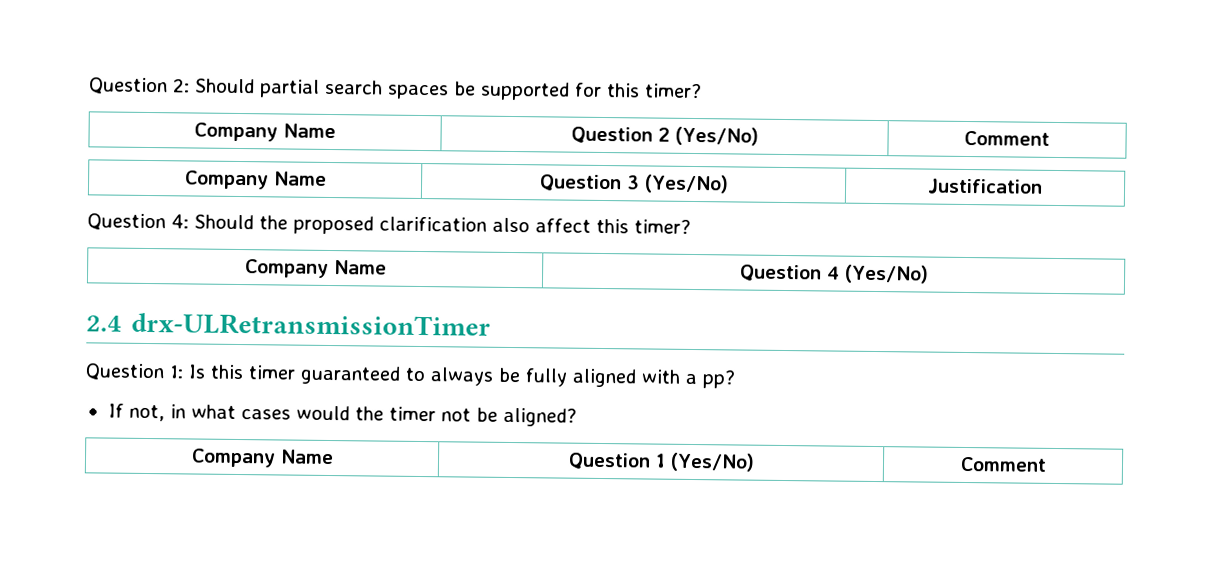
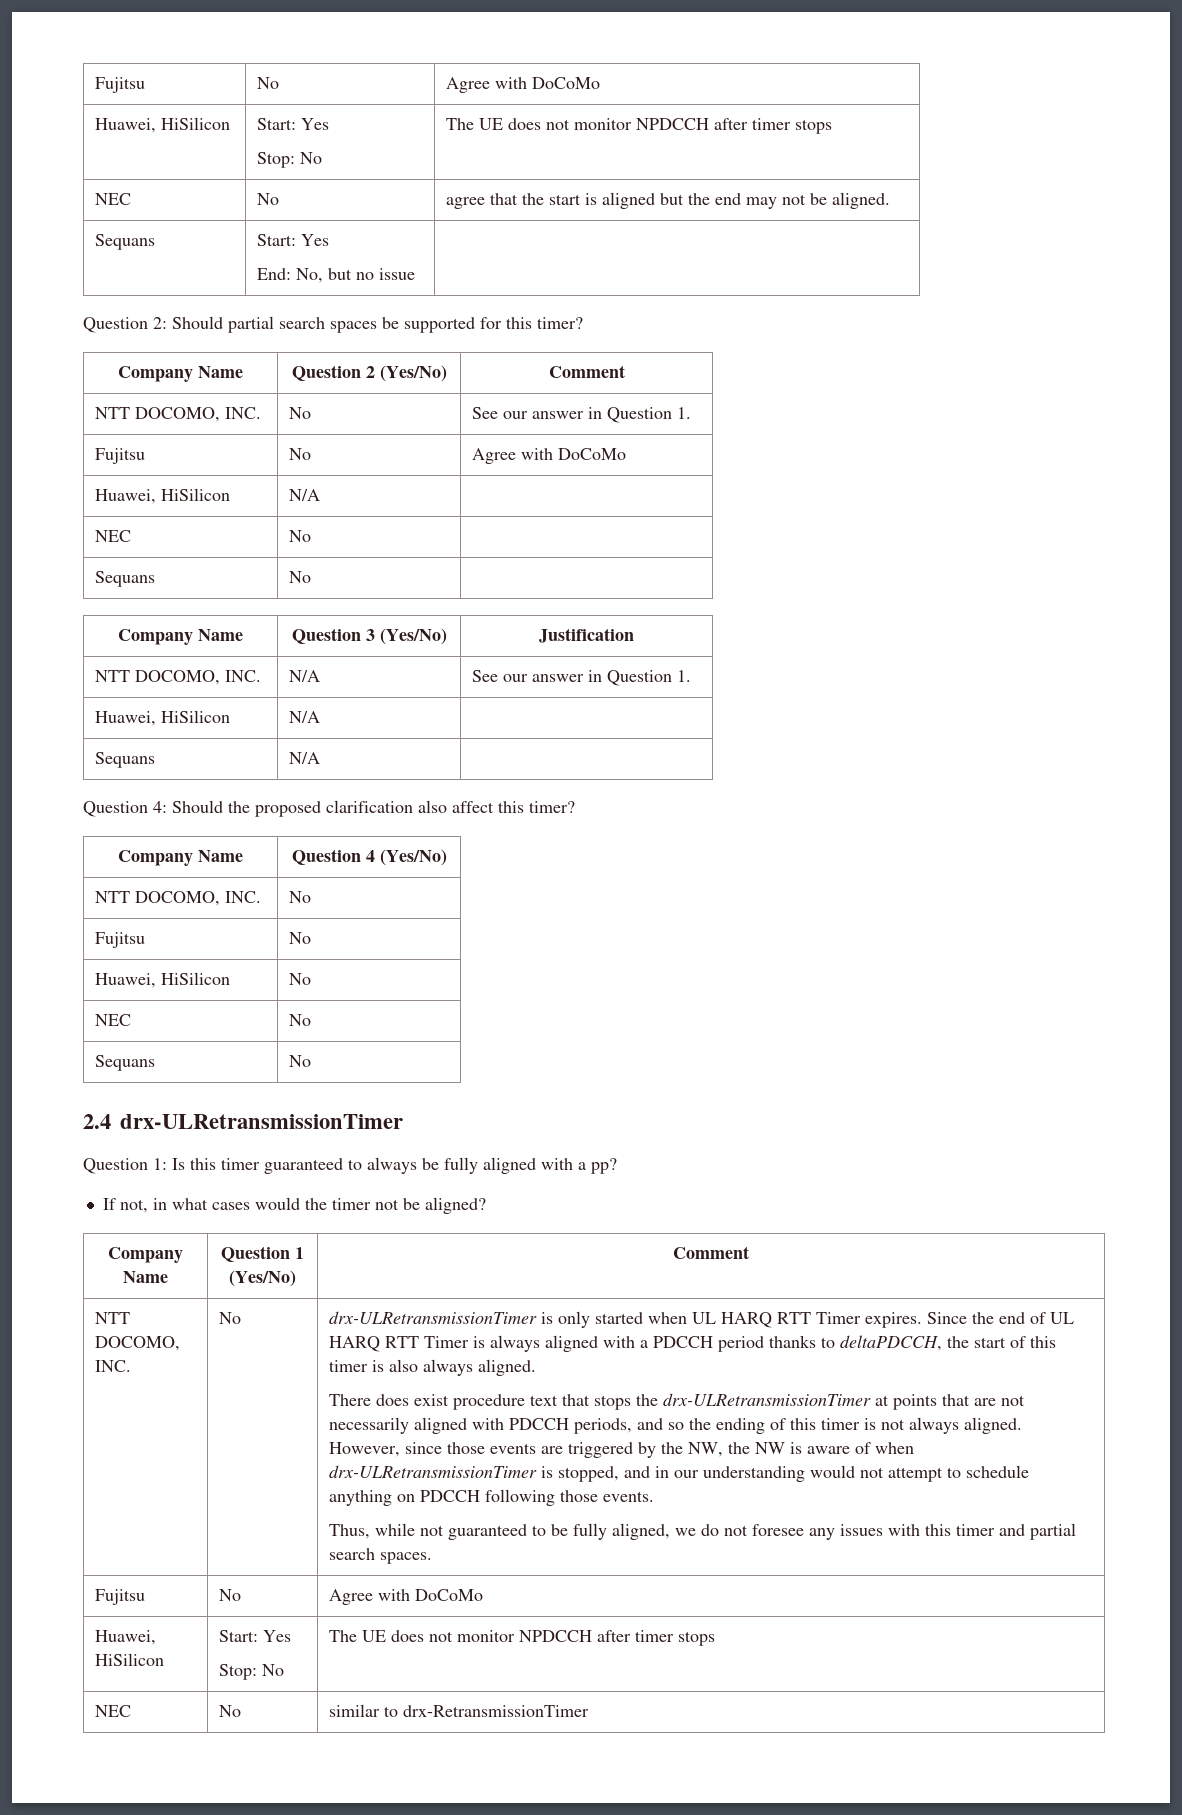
(89, 86) none -> [95,77,146,93] [257,77,280,89] [446,77,601,93] [95,117,231,133] [257,118,330,130] [257,152,323,168] [446,118,833,134] [95,193,132,205] [257,193,280,205] [446,192,891,209] [95,234,156,250] [257,234,330,246] [257,268,416,283] Fujitsu | No | Agree with DoCoMo // Huawei, HiSilicon | Start: Yes // Stop: No | The UE does not monitor NPDCCH after timer stops // NEC | No | agree that the start is aligned but the end may not be aligned. // Sequans | Start: Yes // End: No, but no issue | //
(1050, 138) none -> [95,407,262,422] [289,407,312,419] [472,407,692,423] [95,448,146,464] [289,448,312,460] [472,448,627,464] [95,488,231,504] [289,489,321,501] [95,530,132,542] [289,530,312,542] [95,571,156,587] [289,571,312,583] // NTT DOCOMO, INC. | No | See our answer in Question 1. // Fujitsu | No | Agree with DoCoMo // Huawei, HiSilicon | N/A | // NEC | No | // Sequans | No |
(1043, 186) none -> [95,670,262,685] [289,670,321,682] [472,670,692,686] [95,710,231,726] [289,711,321,723] [95,752,156,768] [289,752,321,764] // NTT DOCOMO, INC. | N/A | See our answer in Question 1. // Huawei, HiSilicon | N/A | // Sequans | N/A |
(929, 274) none -> [95,891,262,906] [289,891,312,903] [95,932,146,948] [289,932,312,944] [95,972,231,988] [289,973,312,985] [95,1014,132,1026] [289,1014,312,1026] [95,1055,156,1071] [289,1055,312,1067] // NTT DOCOMO, INC. | No // Fujitsu | No // Huawei, HiSilicon | No // NEC | No // Sequans | No
(1047, 464) none -> [95,1312,131,1324] [95,1336,181,1351] [95,1360,132,1372] [219,1312,242,1324] [329,1311,1075,1328] [329,1335,1057,1352] [329,1359,537,1376] [329,1393,1026,1410] [329,1417,1023,1434] [329,1442,915,1458] [329,1465,1030,1482] [329,1489,655,1506] [329,1523,1077,1540] [329,1548,433,1564] [95,1589,146,1605] [219,1589,242,1601] [329,1589,484,1605] [95,1630,157,1645] [95,1653,165,1666] [219,1630,292,1642] [219,1664,285,1680] [329,1630,716,1646] [95,1705,132,1717] [219,1705,242,1717] [329,1704,590,1717] // NTT DOCOMO, INC. | No | drx-ULRetransmissionTimer is only started when UL HARQ RTT Timer expires. Since the end of UL HARQ RTT Timer is always aligned with a PDCCH period thanks to deltaPDCCH, the start of this timer is also always aligned. // There does exist procedure text that stops the drx-ULRetransmissionTimer at points that are not necessarily aligned with PDCCH periods, and so the ending of this timer is not always aligned. However, since those events are triggered by the NW, the NW is aware of when drx-ULRetransmissionTimer is stopped, and in our understanding would not attempt to schedule anything on PDCCH following those events. // Thus, while not guaranteed to be fully aligned, we do not foresee any issues with this timer and partial search spaces. // Fujitsu | No | Agree with DoCoMo // Huawei, HiSilicon | Start: Yes // Stop: No | The UE does not monitor NPDCCH after timer stops // NEC | No | similar to drx-RetransmissionTimer

